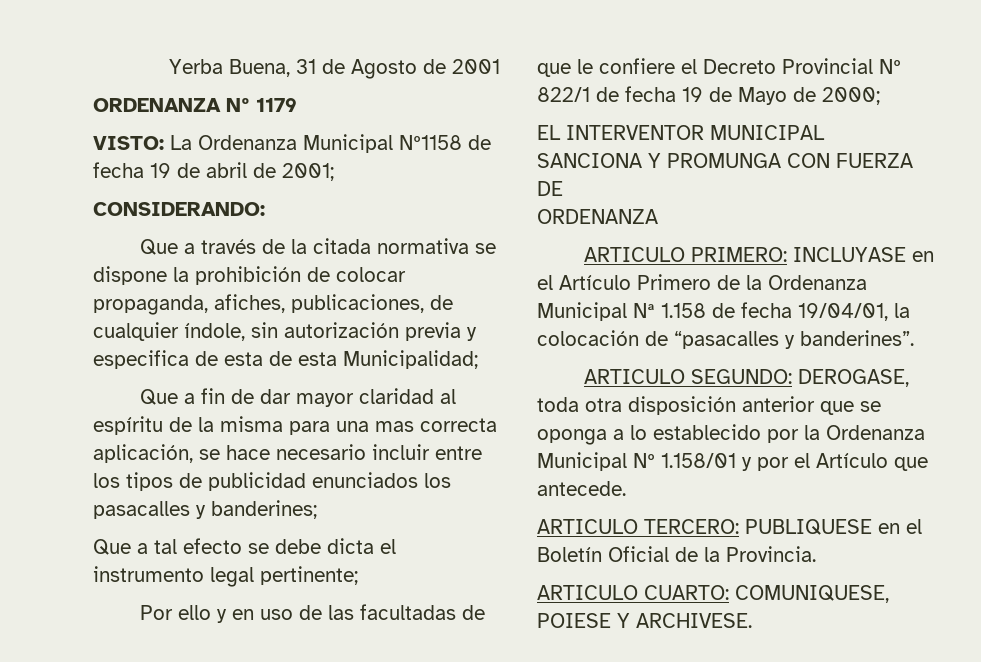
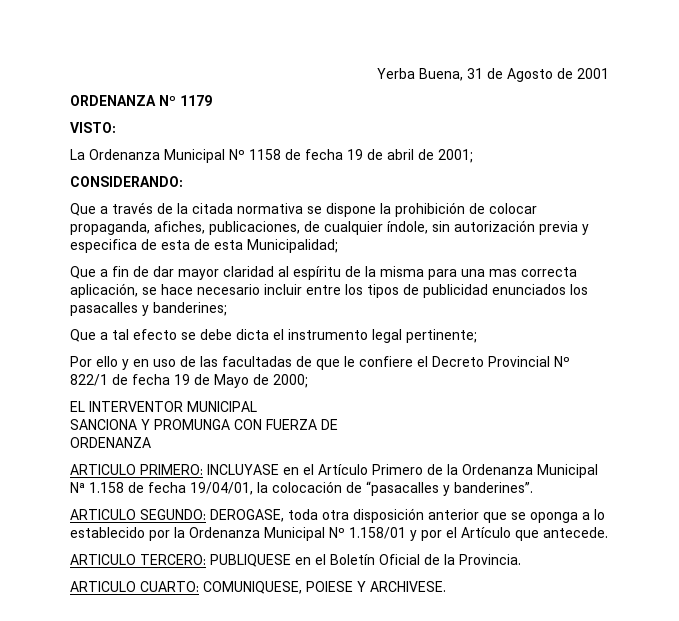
(164, 143) none -> (116, 127) //
[399,135,462,150] Nº1158 -> [229,149,281,160] Nº 1158

